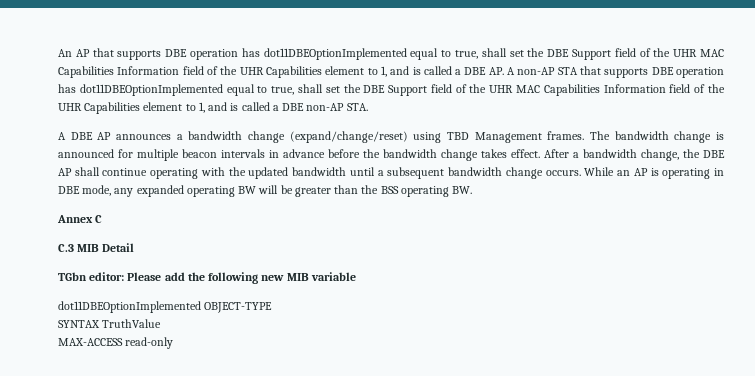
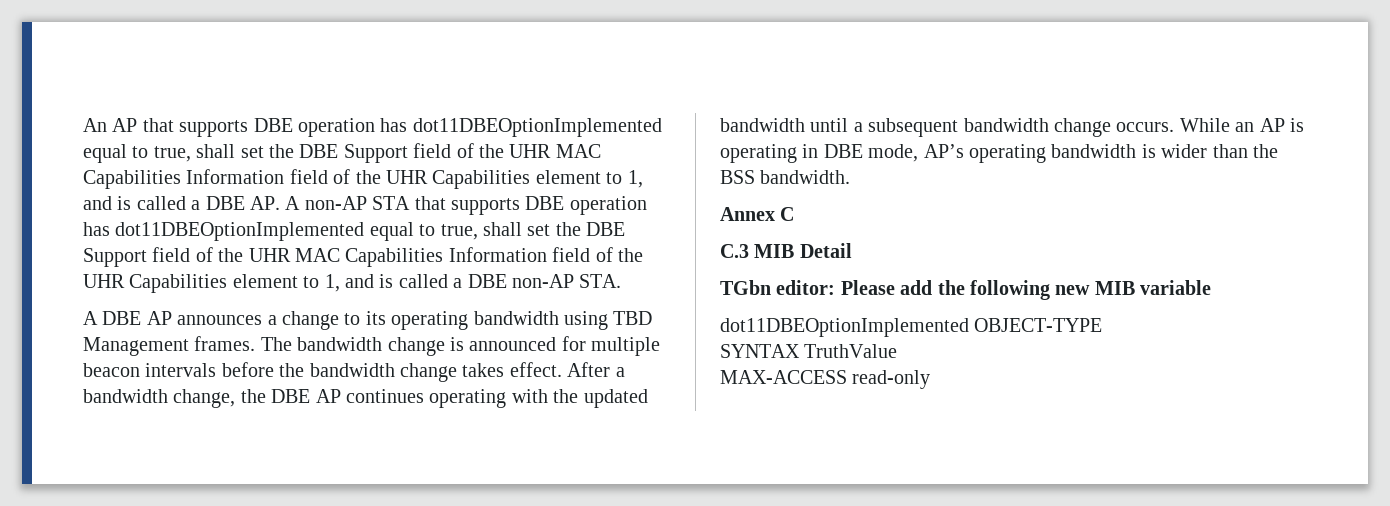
[188,131,408,143] bandwidth change (expand/change/reset) -> [282,311,559,330] change to its operating bandwidth
[269,149,325,158] in advance -> (217, 370) none
[74,167,148,176] shall continue -> [346,389,424,403] continues
[114,185,331,197] any expanded operating BW will be greater -> [923,144,1208,163] AP’s operating bandwidth is wider
[400,186,473,197] operating BW. -> [760,170,851,184] bandwidth.

